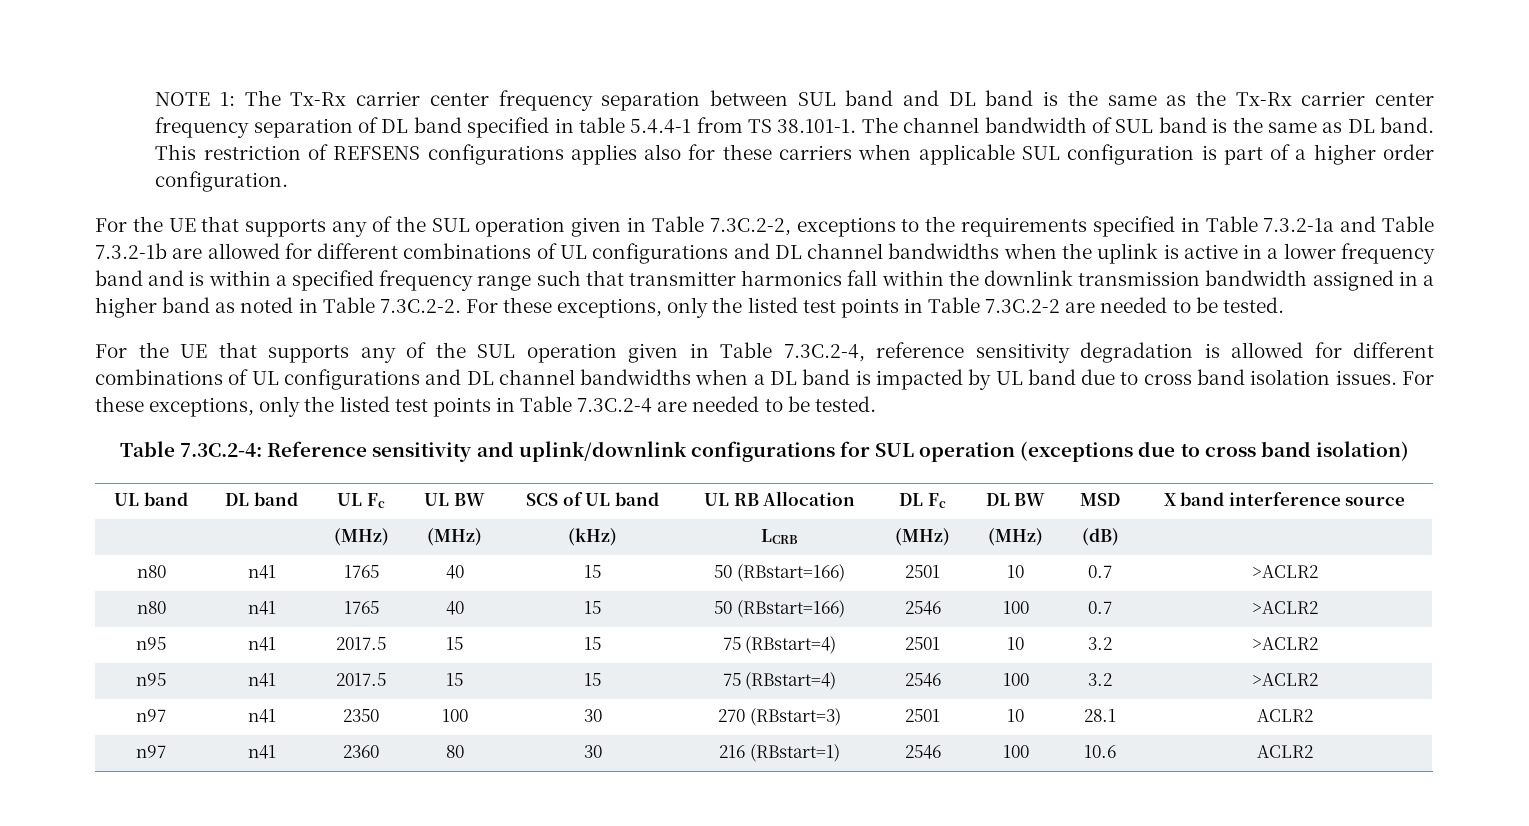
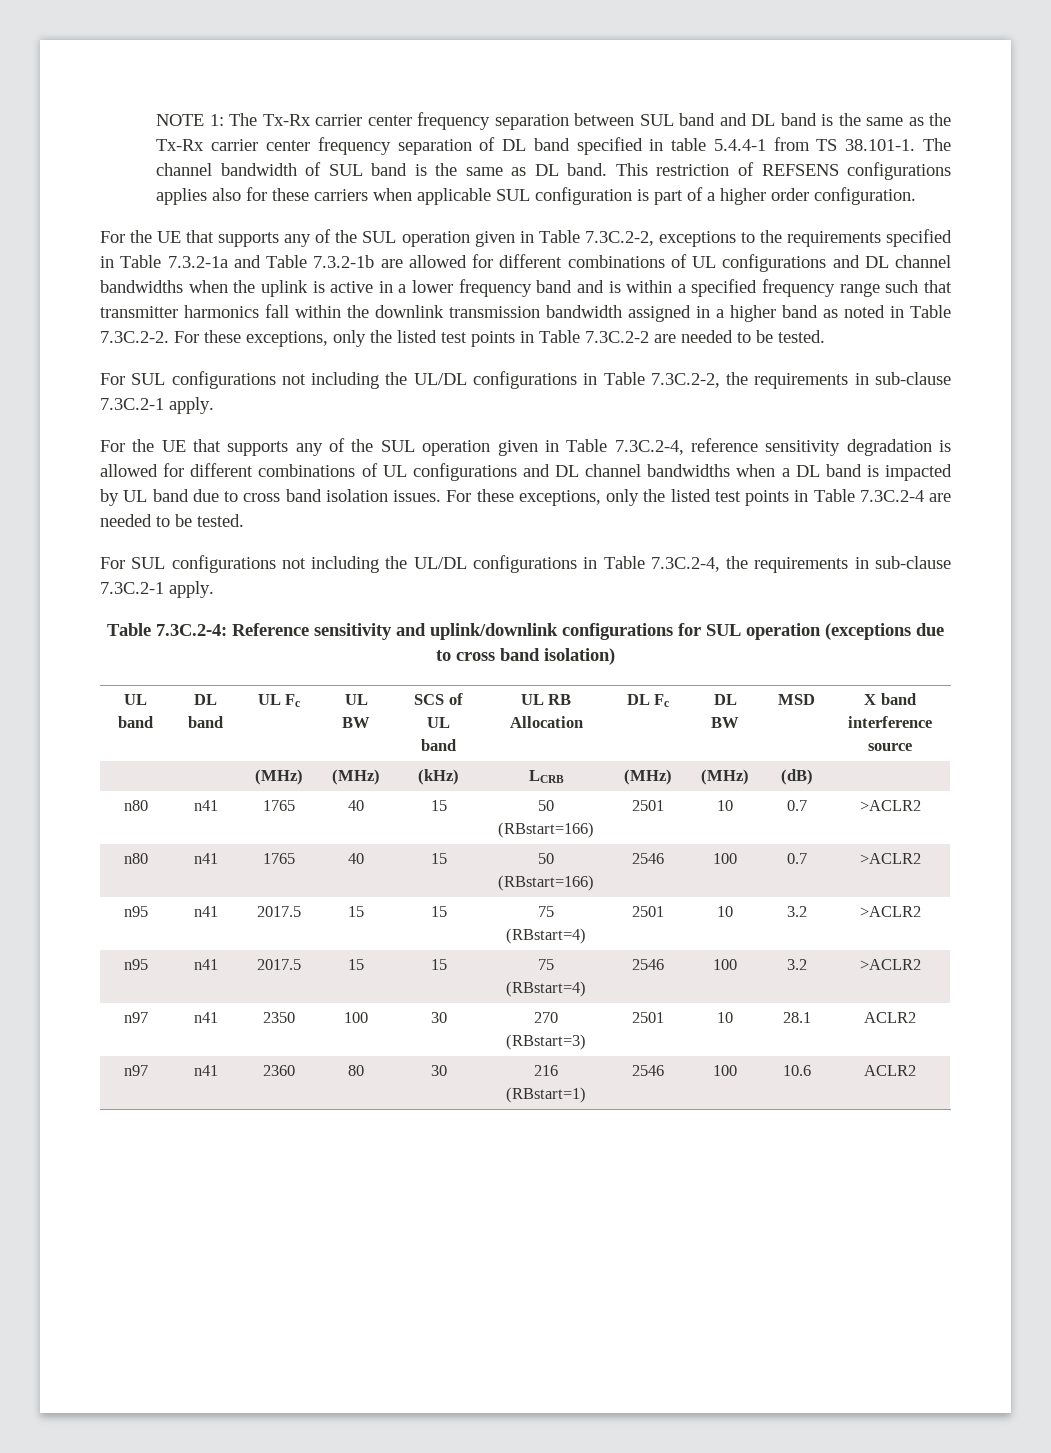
(1284, 305) none -> [100,371,952,389] [100,397,214,414] // For SUL configurations not including the UL/DL configurations in Table 7.3C.2-2, the requirements in sub-clause 7.3C.2-1 apply.
(876, 404) none -> [100,555,952,573] [100,581,214,598] // For SUL configurations not including the UL/DL configurations in Table 7.3C.2-4, the requirements in sub-clause 7.3C.2-1 apply.

